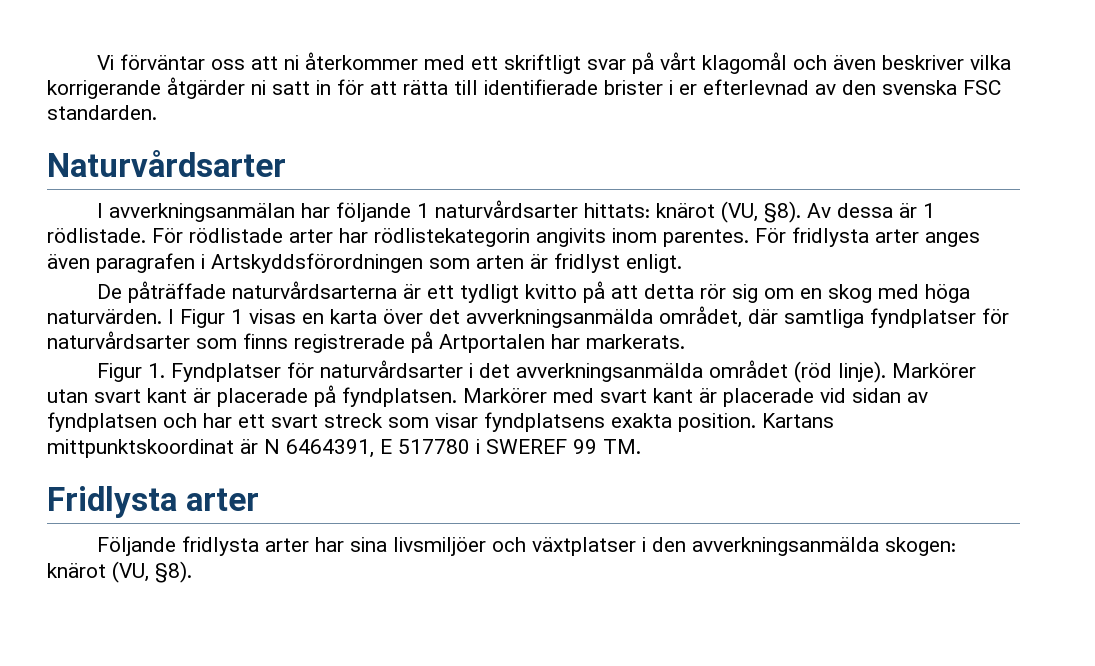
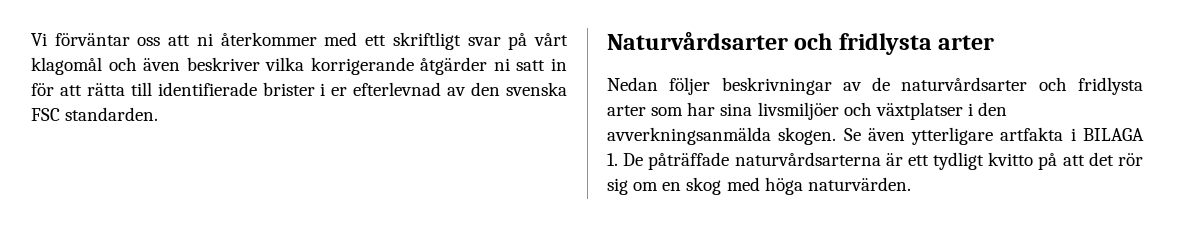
[96,200,935,223] [47,227,980,247] [47,253,682,273] // I avverkningsanmälan har följande 1 naturvårdsarter hittats: knärot (VU, §8). Av dessa är 1 rödlistade. För rödlistade arter har rödlistekategorin angivits inom parentes. För fridlysta arter anges även paragrafen i Artskyddsförordningen som arten är fridlyst enligt. // -> [794,33,995,55] [607,77,1143,95] [607,102,1008,120] [607,127,1144,145] [607,153,618,166] och fridlysta arter // Nedan följer beskrivningar av de naturvårdsarter och fridlysta arter som har sina livsmiljöer och växtplatser i den avverkningsanmälda skogen. Se även ytterligare artfakta i BILAGA 1.
[643,284,694,299] detta -> [1088,152,1114,166] det
[168,306,1009,328] [47,331,685,353] [96,360,976,383] [47,385,928,407] [47,412,834,432] [47,439,641,458] [47,486,259,518] [96,536,956,556] [47,561,192,583] I Figur 1 visas en karta över det avverkningsanmälda området, där samtliga fyndplatser för naturvårdsarter som finns registrerade på Artportalen har markerats. // Figur 1. Fyndplatser för naturvårdsarter i det avverkningsanmälda området (röd linje). Markörer utan svart kant är placerade på fyndplatsen. Markörer med svart kant är placerade vid sidan av fyndplatsen och har ett svart streck som visar fyndplatsens exakta position. Kartans mittpunktskoordinat är N 6464391, E 517780 i SWEREF 99 TM. // Fridlysta arter // Följande fridlysta arter har sina livsmiljöer och växtplatser i den avverkningsanmälda skogen: knärot (VU, §8). -> (911, 184) none

